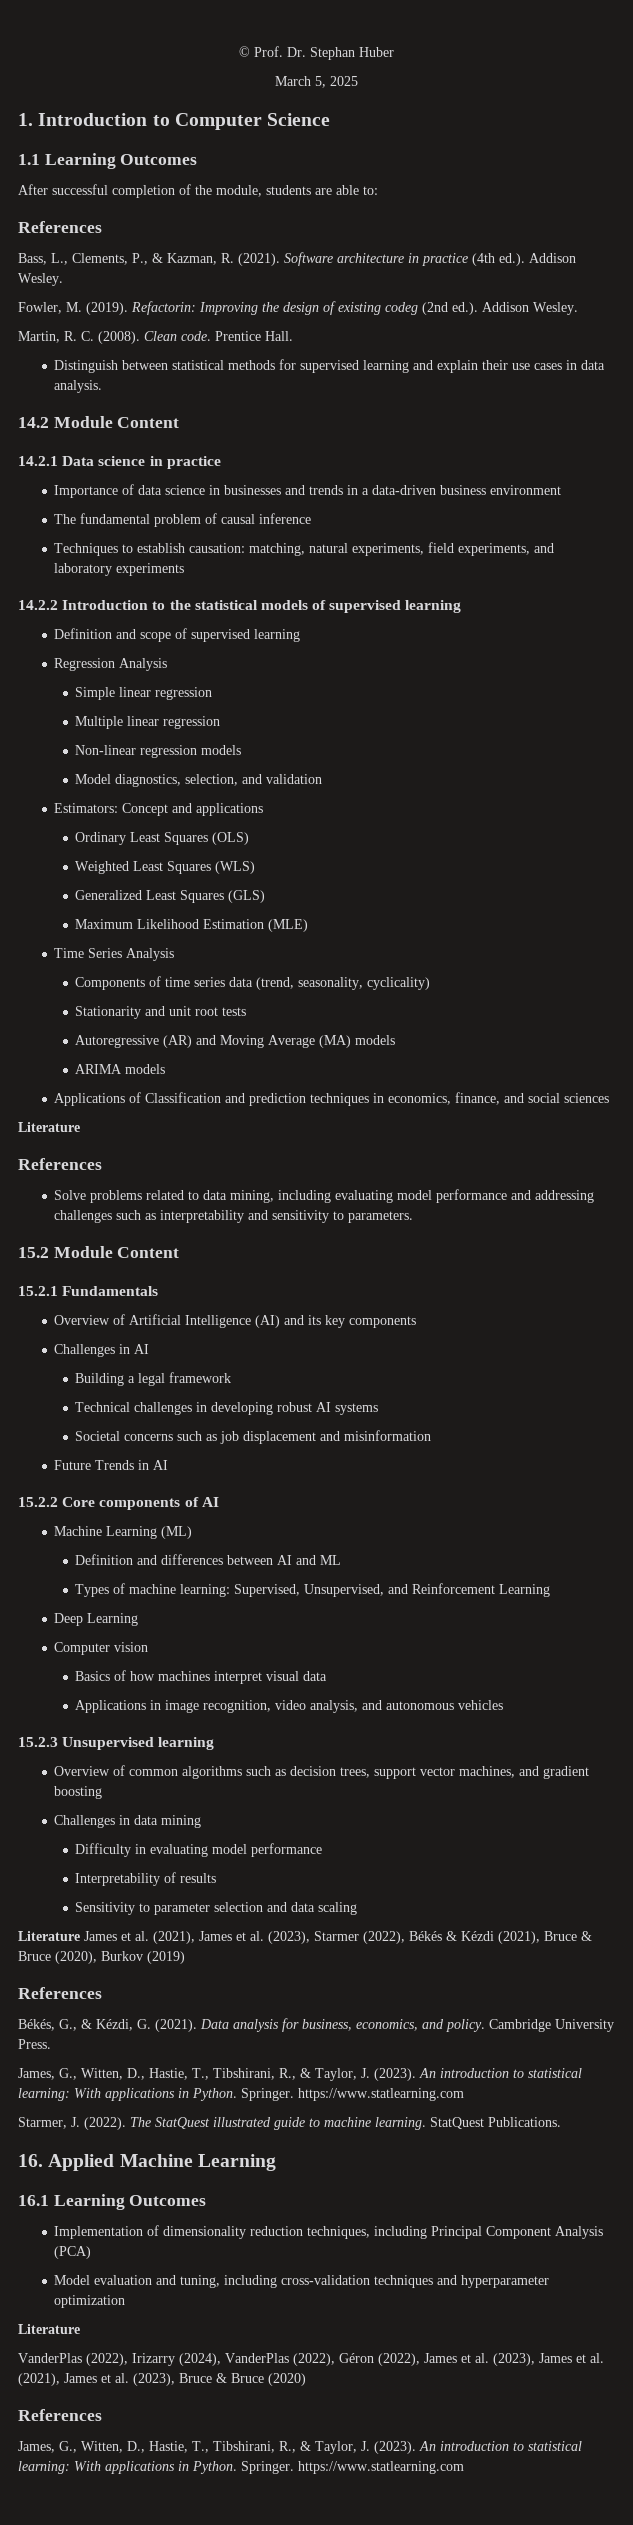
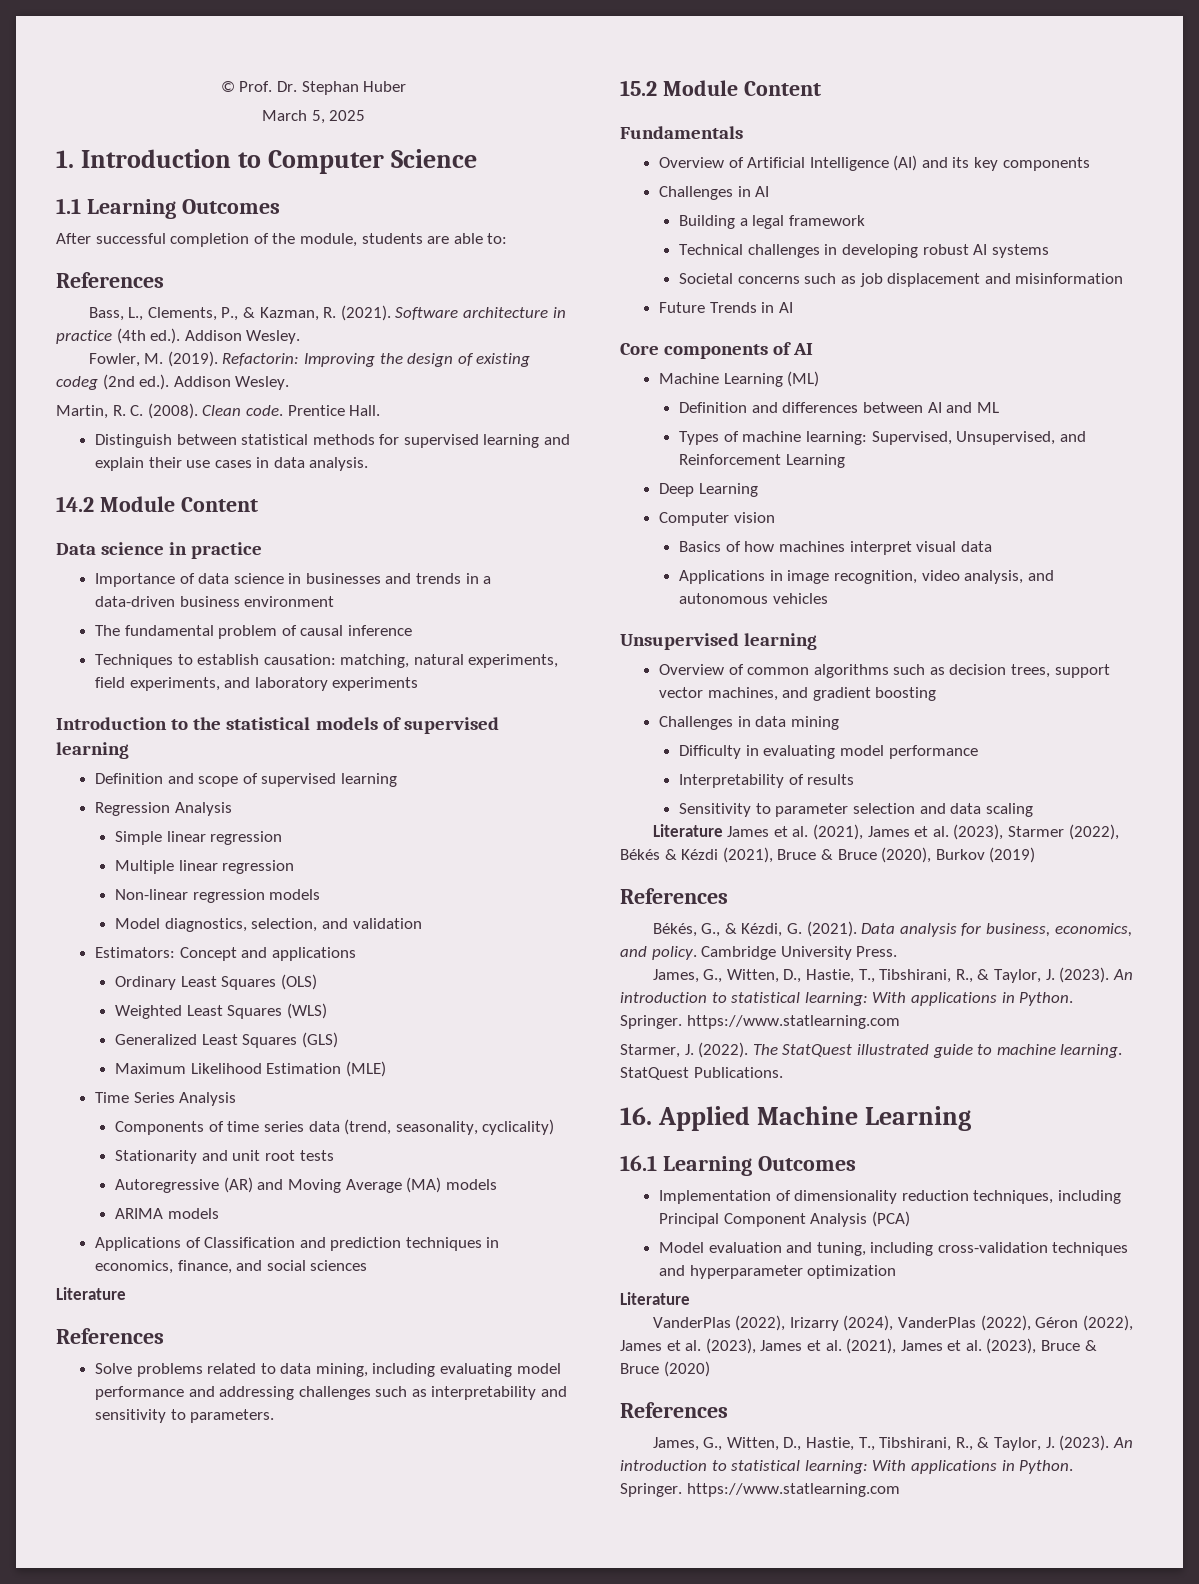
[18,456,58,466] 14.2.1 -> (258, 504) none
[18,600,58,610] 14.2.2 -> (419, 684) none
[18,1286,58,1296] 15.2.1 -> (821, 88) none
[18,1497,58,1507] 15.2.2 -> (793, 307) none
[18,1737,58,1747] 15.2.3 -> (828, 598) none

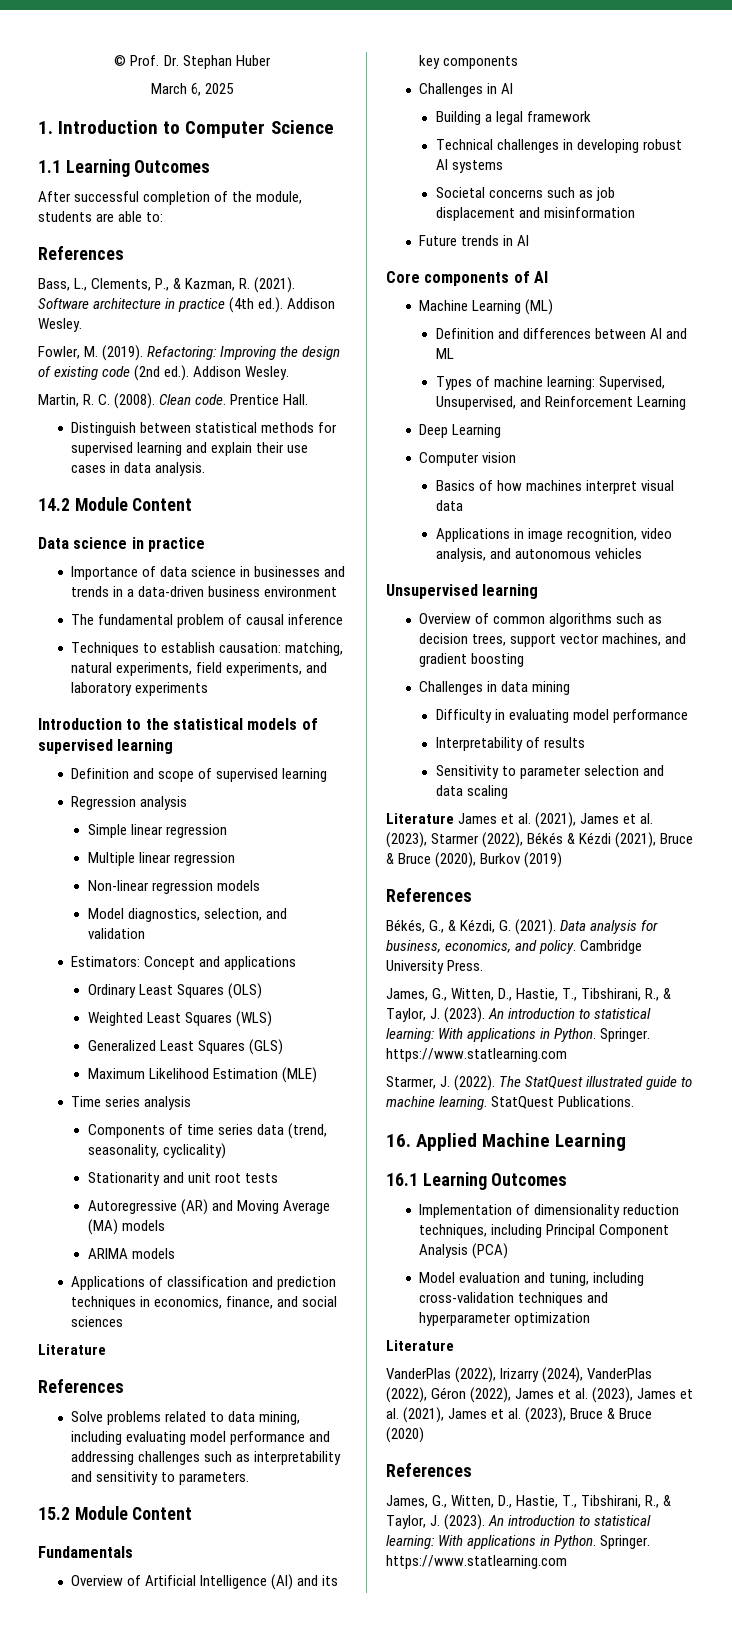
[311,110,325,124] 5, -> [191,83,201,96] 6,
[222,353,300,366] Refactorin: -> [147,346,218,360] Refactoring:
[56,376,98,390] codeg -> [102,366,131,377] code
[174,802,232,816] Analysis -> [140,796,188,810] analysis
[133,1092,237,1106] Series Analysis -> [105,1096,192,1110] series analysis
[204,1237,296,1248] Classification -> [167,1276,249,1287] classification
[709,302,757,313] Trends -> [461,235,500,246] trends

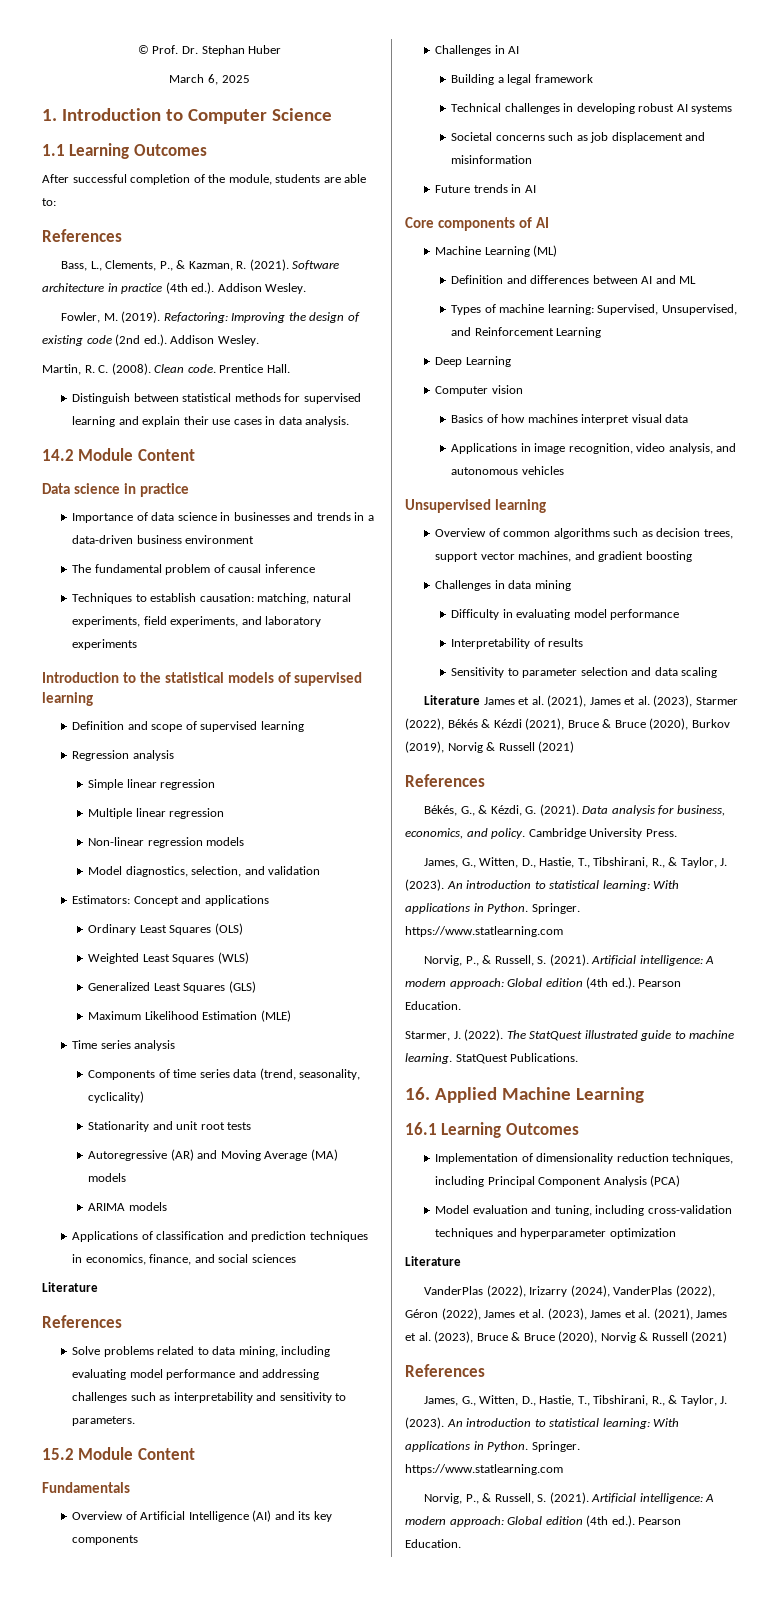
[524,852,563,868] (2019) -> [405,741,575,753] (2019), Norvig & Russell (2021)
(567, 1055) none -> [424,954,715,966] [405,977,682,989] [405,1001,461,1010] // Norvig, P., & Russell, S. (2021). Artificial intelligence: A modern approach: Global edition (4th ed.). Pearson Education.
[386,1427,424,1443] (2020) -> [558,1331,728,1343] (2020), Norvig & Russell (2021)
(567, 1562) none -> [424,1492,715,1504] [405,1515,682,1527] [405,1539,461,1548] // Norvig, P., & Russell, S. (2021). Artificial intelligence: A modern approach: Global edition (4th ed.). Pearson Education.

